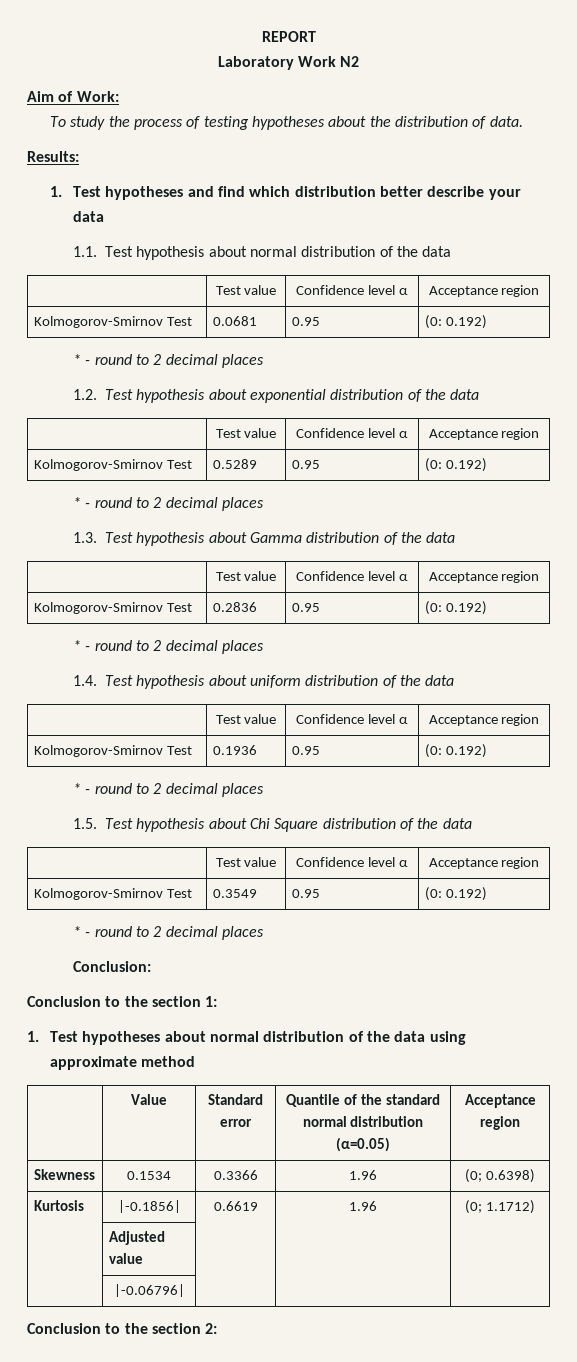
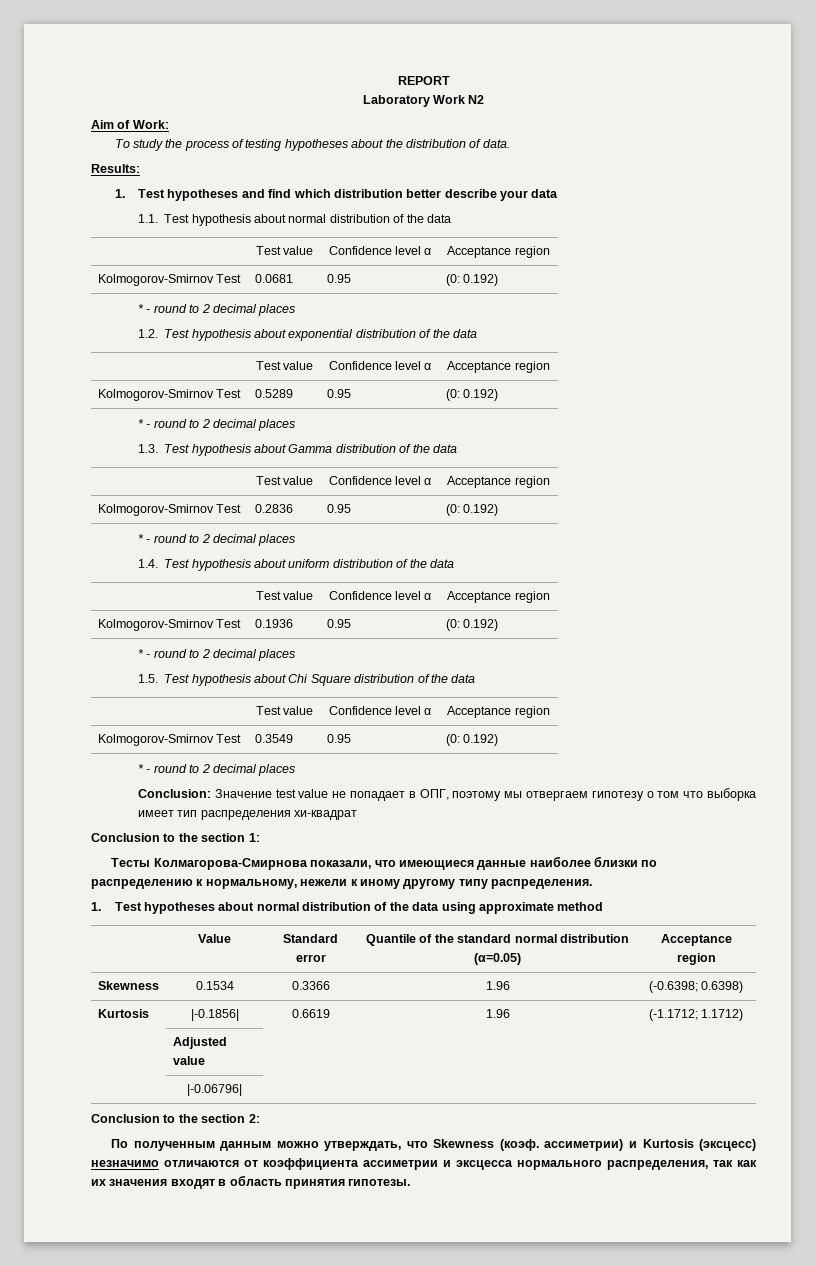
(152, 966) none -> [214,788,756,801] [138,810,358,820] Значение test value не попадает в ОПГ, поэтому мы отвергаем гипотезу о том что выборка имеет тип распределения хи-квадрат
(218, 1001) none -> [111,856,658,870] [91,879,592,889] // Тесты Колмагорова-Смирнова показали, что имеющиеся данные наиболее близки по распределению к нормальному, нежели к иному другому типу распределения.
[465,1169,483,1183] (0; -> [648,981,698,993] (-0.6398;
[465,1200,483,1214] (0; -> [648,1009,698,1021] (-1.1712;
(218, 1328) none -> [111,1139,756,1151] [91,1158,757,1170] [91,1175,411,1189] // По полученным данным можно утверждать, что Skewness (коэф. ассиметрии) и Kurtosis (эксцесс) незначимо отличаются от коэффициента ассиметрии и эксцесса нормального распределения, так как их значения входят в область принятия гипотезы.

